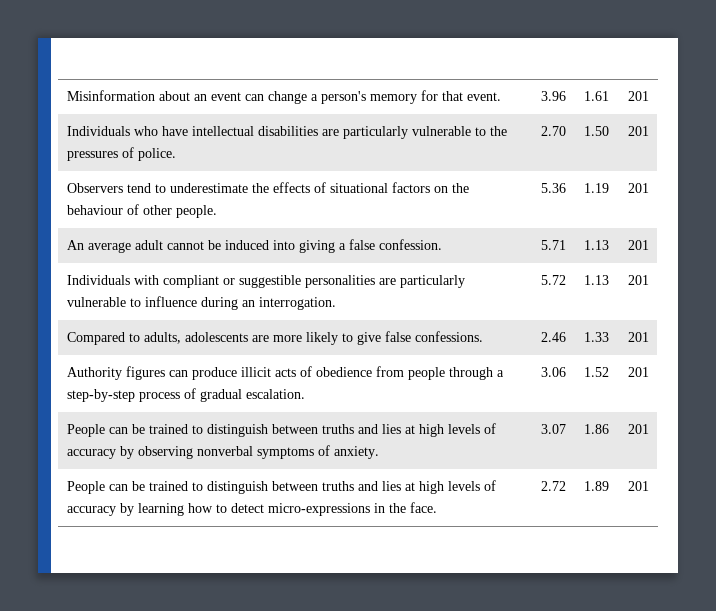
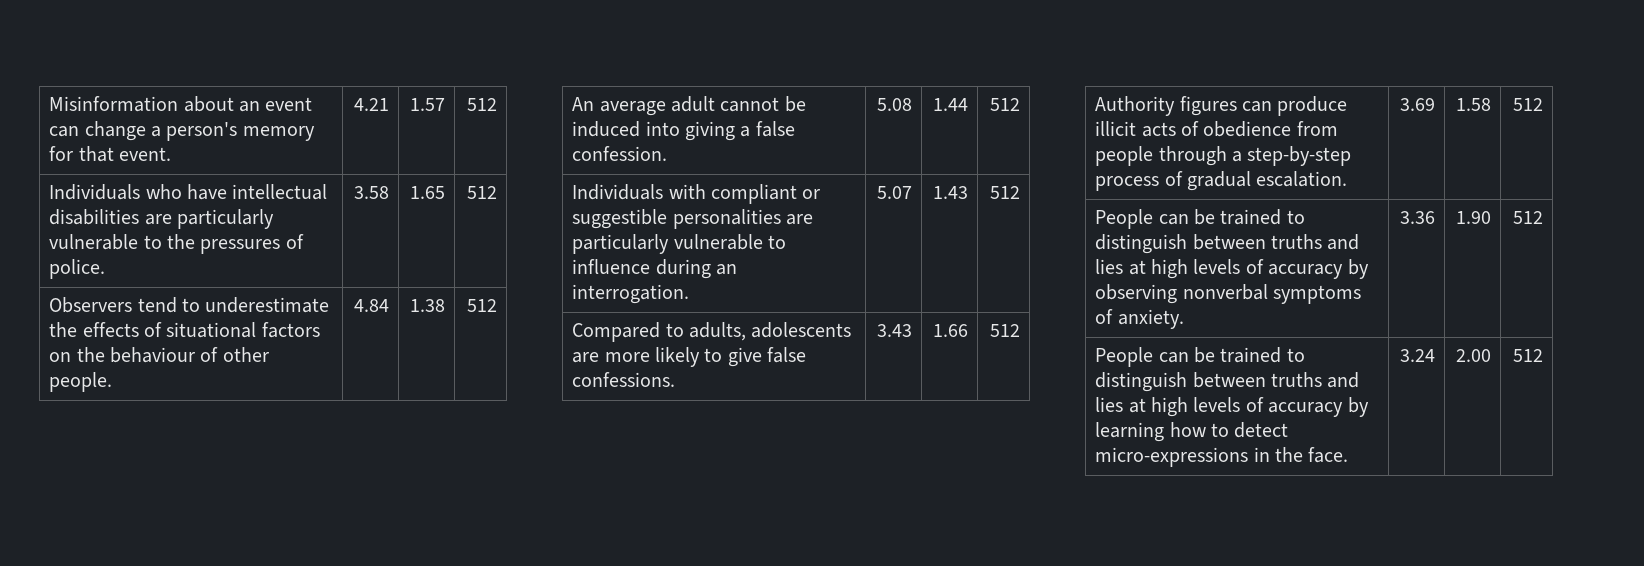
[541,91,567,101] [584,91,610,101] [628,91,650,101] 3.96 | 1.61 | 201 -> [353,98,389,111] [409,98,445,111] [466,98,497,111] 4.21 | 1.57 | 512
[541,126,567,136] [584,126,610,136] [628,126,650,136] 2.70 | 1.50 | 201 -> [353,186,389,199] [409,186,445,199] [466,186,497,199] 3.58 | 1.65 | 512
[541,183,567,193] [584,183,610,193] [628,183,650,193] 5.36 | 1.19 | 201 -> [353,299,389,312] [409,299,445,312] [466,299,497,312] 4.84 | 1.38 | 512
[541,240,567,250] [584,240,610,250] [628,240,650,250] 5.71 | 1.13 | 201 -> [876,98,912,111] [932,98,968,111] [989,98,1020,111] 5.08 | 1.44 | 512
[541,275,567,285] [584,275,610,285] [628,275,650,285] 5.72 | 1.13 | 201 -> [876,186,912,199] [932,186,968,199] [989,186,1020,199] 5.07 | 1.43 | 512
[541,332,567,342] [584,332,610,342] [628,332,650,342] 2.46 | 1.33 | 201 -> [876,324,912,337] [932,324,968,337] [989,324,1020,337] 3.43 | 1.66 | 512
[541,367,567,377] [584,367,610,377] [628,367,650,377] 3.06 | 1.52 | 201 -> [1399,98,1435,111] [1455,98,1491,111] [1512,98,1543,111] 3.69 | 1.58 | 512
[541,424,567,434] [584,424,610,434] [628,424,650,434] 3.07 | 1.86 | 201 -> [1399,211,1435,224] [1455,211,1491,224] [1512,211,1543,224] 3.36 | 1.90 | 512
[541,481,567,491] [584,481,610,491] [628,481,650,491] 2.72 | 1.89 | 201 -> [1399,349,1435,362] [1455,349,1491,362] [1512,349,1543,362] 3.24 | 2.00 | 512

